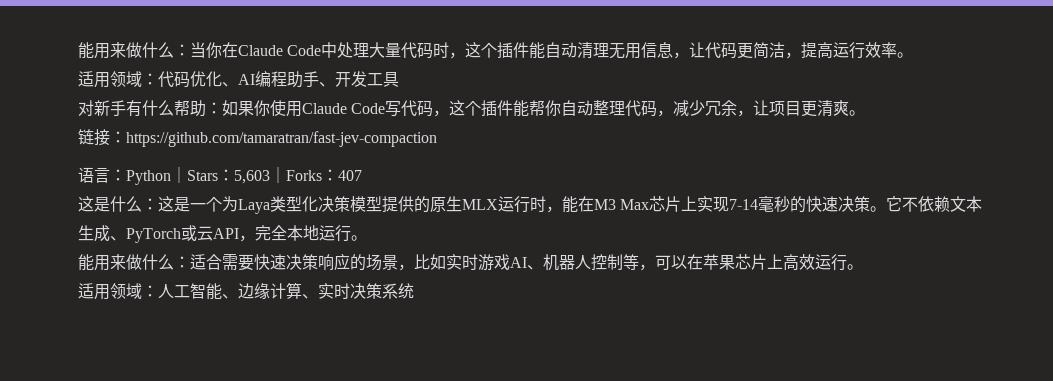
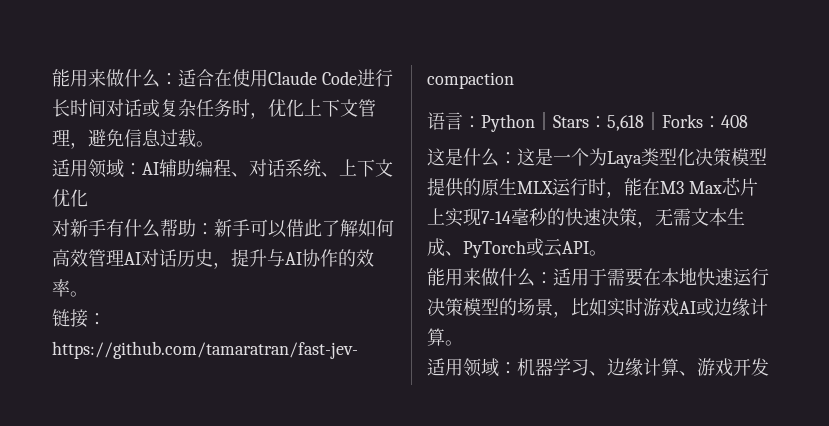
[78,42,914,59] [78,71,399,88] 能用来做什么：当你在Claude Code中处理大量代码时，这个插件能自动清理无用信息，让代码更简洁，提高运行效率。 // 适用领域：代码优化、AI编程助手、开发工具 -> [52,69,393,88] [52,99,376,119] [52,129,214,149] [52,159,393,178] [52,189,88,207] 能用来做什么：适合在使用Claude Code进行长时间对话或复杂任务时，优化上下文管理，避免信息过载。 // 适用领域：AI辅助编程、对话系统、上下文优化
[222,100,850,117] 如果你使用Claude Code写代码，这个插件能帮你自动整理代码，减少冗余，让项目更清爽 -> [214,219,394,238] [52,249,374,269] [52,279,70,297] 新手可以借此了解如何高效管理AI对话历史，提升与AI协作的效率
[234,170,270,184] 5,603 -> [607,115,644,131] 5,618
[338,170,362,181] 407 -> [721,115,748,128] 408
[870,196,951,212] 。它不依赖 -> [637,208,691,228] ，无需
[239,225,351,242] ，完全本地运行 -> (589, 247) none
[206,253,350,271] 合需要快速决策响应 -> [571,268,769,287] [427,298,499,316] 用于需要在本地快速运行决策模型
[527,254,863,271] [78,283,222,300] 、机器人控制等，可以在苹果芯片上高效运行。 // 适用领域：人工智能 -> [696,298,768,316] [427,328,463,346] [427,358,589,377] 或边缘计算。 // 适用领域：机器学习
[318,283,414,299] 实时决策系统 -> [697,358,769,377] 游戏开发

